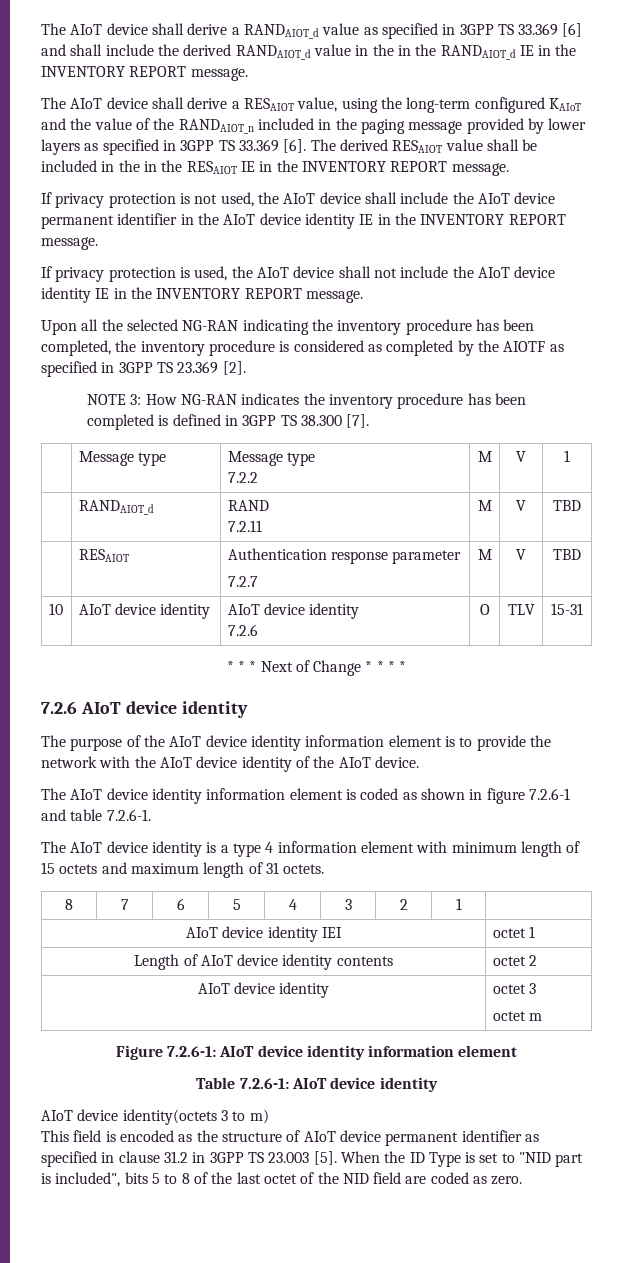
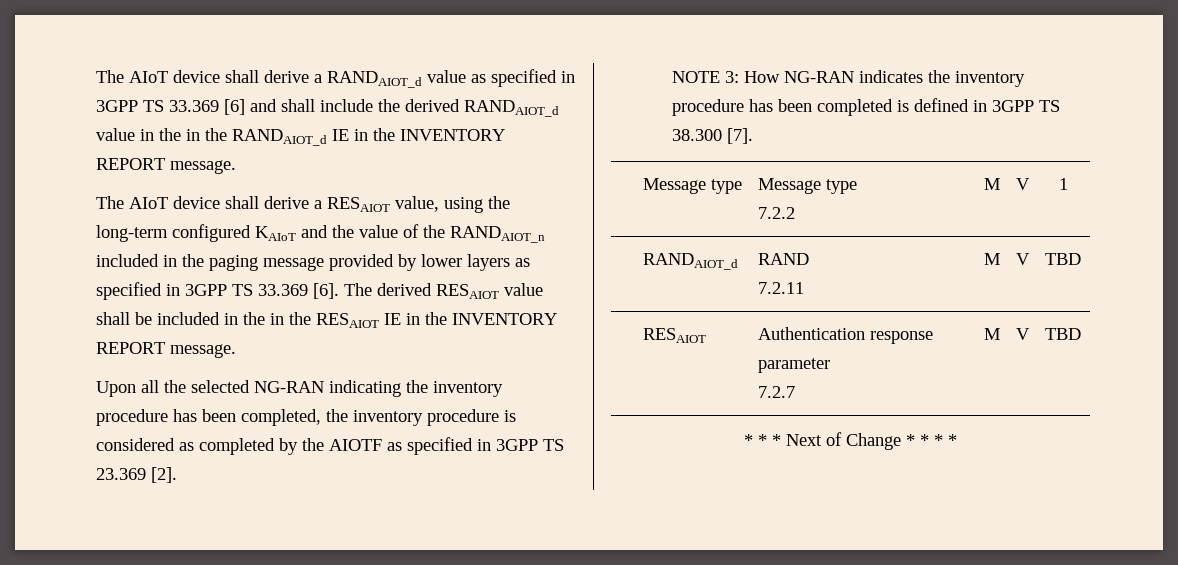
[41,192,556,208] [41,213,566,229] [41,237,98,250] [41,266,556,282] [41,287,363,303] // If privacy protection is not used, the AIoT device shall include the AIoT device permanent identifier in the AIoT device identity IE in the INVENTORY REPORT message. // If privacy protection is used, the AIoT device shall not include the AIoT device identity IE in the INVENTORY REPORT message. -> (236, 351) none
[48,603,63,615] [78,603,211,619] [227,603,360,619] [227,624,258,636] [479,604,490,615] [507,604,535,615] [551,603,583,615] // 10 | AIoT device identity | AIoT device identity // 7.2.6 | O | TLV | 15-31 -> (1081, 334) none
[41,701,248,718] [41,735,551,751] [41,756,419,772] [41,788,570,804] [41,809,151,821] [41,841,581,857] [41,862,325,878] [65,899,73,910] [120,899,129,910] [176,898,185,910] [232,899,241,910] [288,899,297,910] [344,899,352,910] [399,899,408,910] [455,898,462,910] [186,926,342,942] [492,926,535,938] [134,954,393,970] [492,955,537,966] [197,982,330,998] [492,983,536,994] [492,1011,542,1021] [115,1045,518,1060] [196,1077,438,1092] [41,1109,269,1125] [41,1130,539,1146] [41,1151,584,1167] [41,1172,523,1187] // 7.2.6 AIoT device identity // The purpose of the AIoT device identity information element is to provide the network with the AIoT device identity of the AIoT device. // The AIoT device identity information element is coded as shown in figure 7.2.6-1 and table 7.2.6-1. // The AIoT device identity is a type 4 information element with minimum length of 15 octets and maximum length of 31 octets. // 8 | 7 | 6 | 5 | 4 | 3 | 2 | 1 | // AIoT device identity IEI | octet 1 // Length of AIoT device identity contents | octet 2 // AIoT device identity | octet 3 // octet m // Figure 7.2.6-1: AIoT device identity information element // Table 7.2.6-1: AIoT device identity // AIoT device identity(octets 3 to m) // This field is encoded as the structure of AIoT device permanent identifier as specified in clause 31.2 in 3GPP TS 23.003 [5]. When the ID Type is set to "NID part is included", bits 5 to 8 of the last octet of the NID field are coded as zero. -> (957, 440) none

